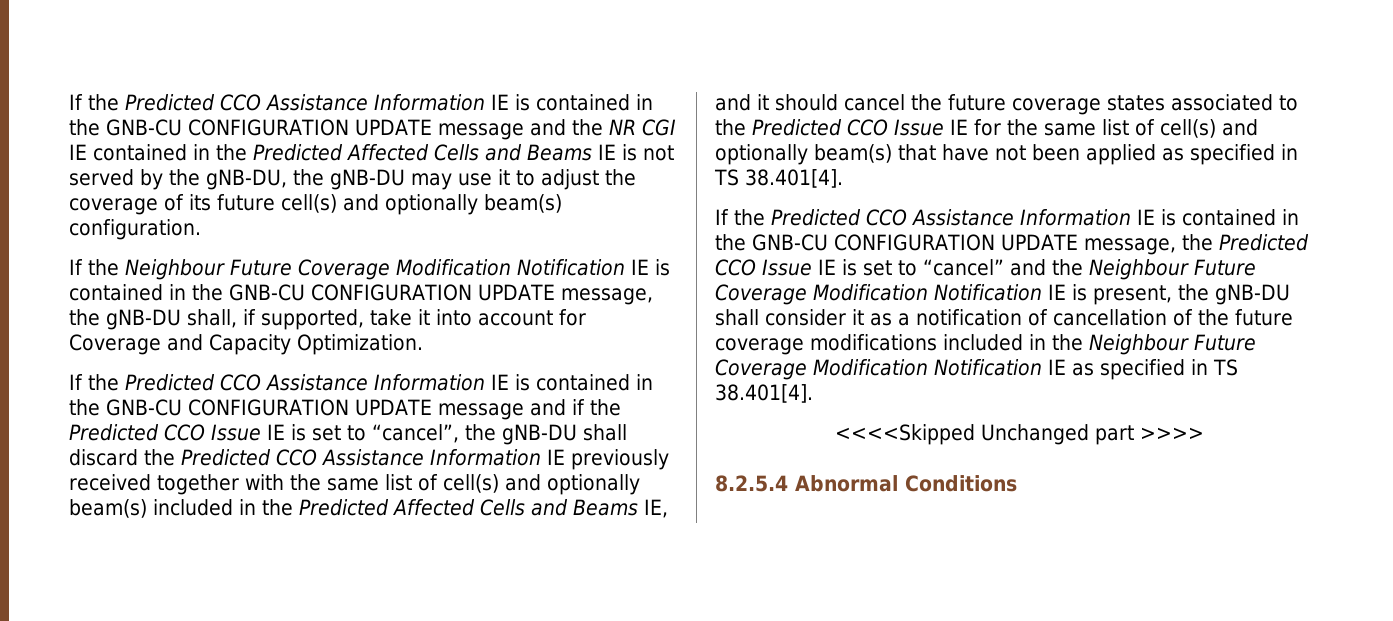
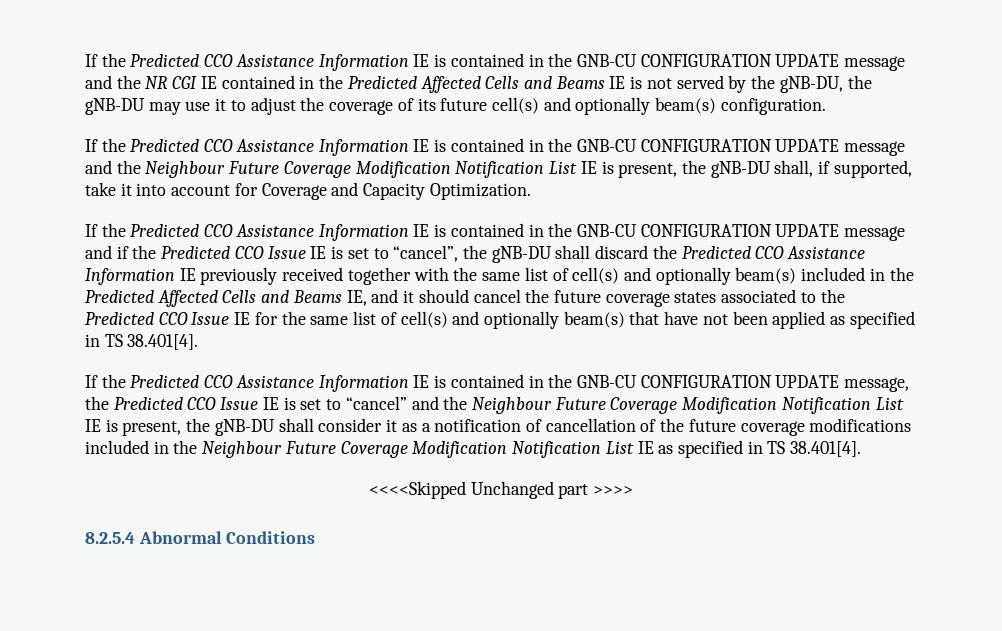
[125,259,670,280] [69,284,653,305] Neighbour Future Coverage Modification Notification IE is contained in the GNB-CU CONFIGURATION UPDATE message, -> [130,138,906,156] [85,160,678,178] Predicted CCO Assistance Information IE is contained in the GNB-CU CONFIGURATION UPDATE message and the Neighbour Future Coverage Modification Notification List IE is present,
(1042, 292) none -> [875,397,904,410] List
(1042, 367) none -> [605,441,634,454] List

